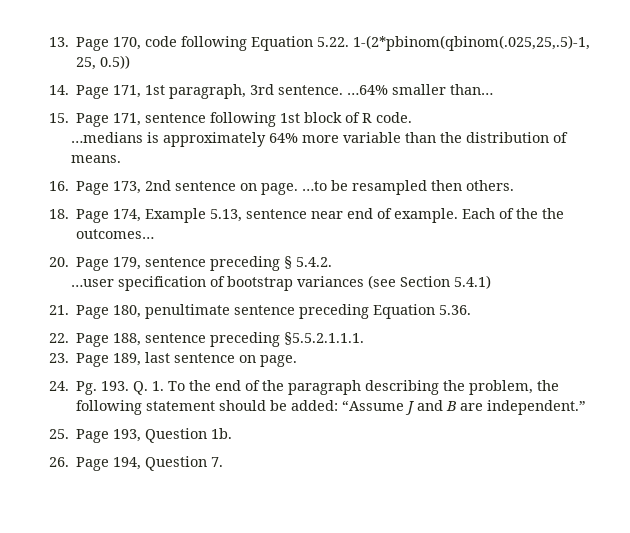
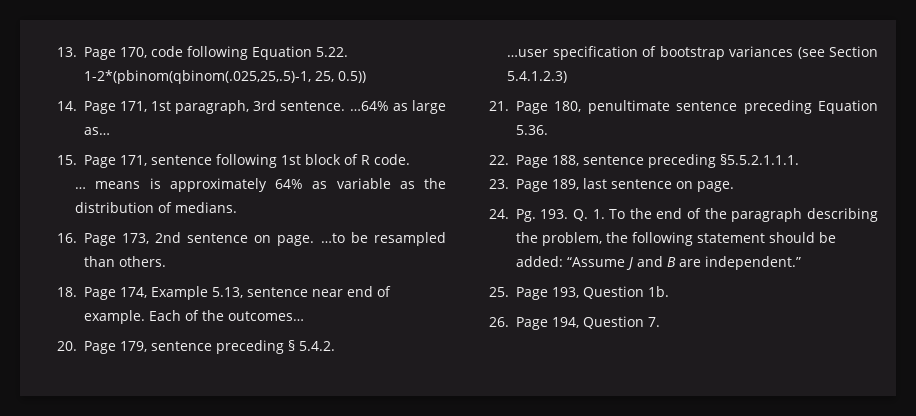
[353,35,591,51] 1-(2*pbinom(qbinom(.025,25,.5)-1, -> [83,70,311,84] 1-2*(pbinom(qbinom(.025,25,.5)-1,
[392,84,494,95] smaller than… -> [392,100,446,114] [83,127,110,135] as large as…
[71,132,144,143] …medians -> [75,181,141,189] … means
[302,132,437,143] more variable than -> [312,178,415,189] as variable as
[71,155,122,163] means. -> [175,202,238,213] medians.
[431,180,463,191] then -> [83,256,115,267] than
[542,208,565,219] the -> (224, 315) none
[454,275,492,289] 5.4.1) -> [507,71,568,83] 5.4.1.2.3)

